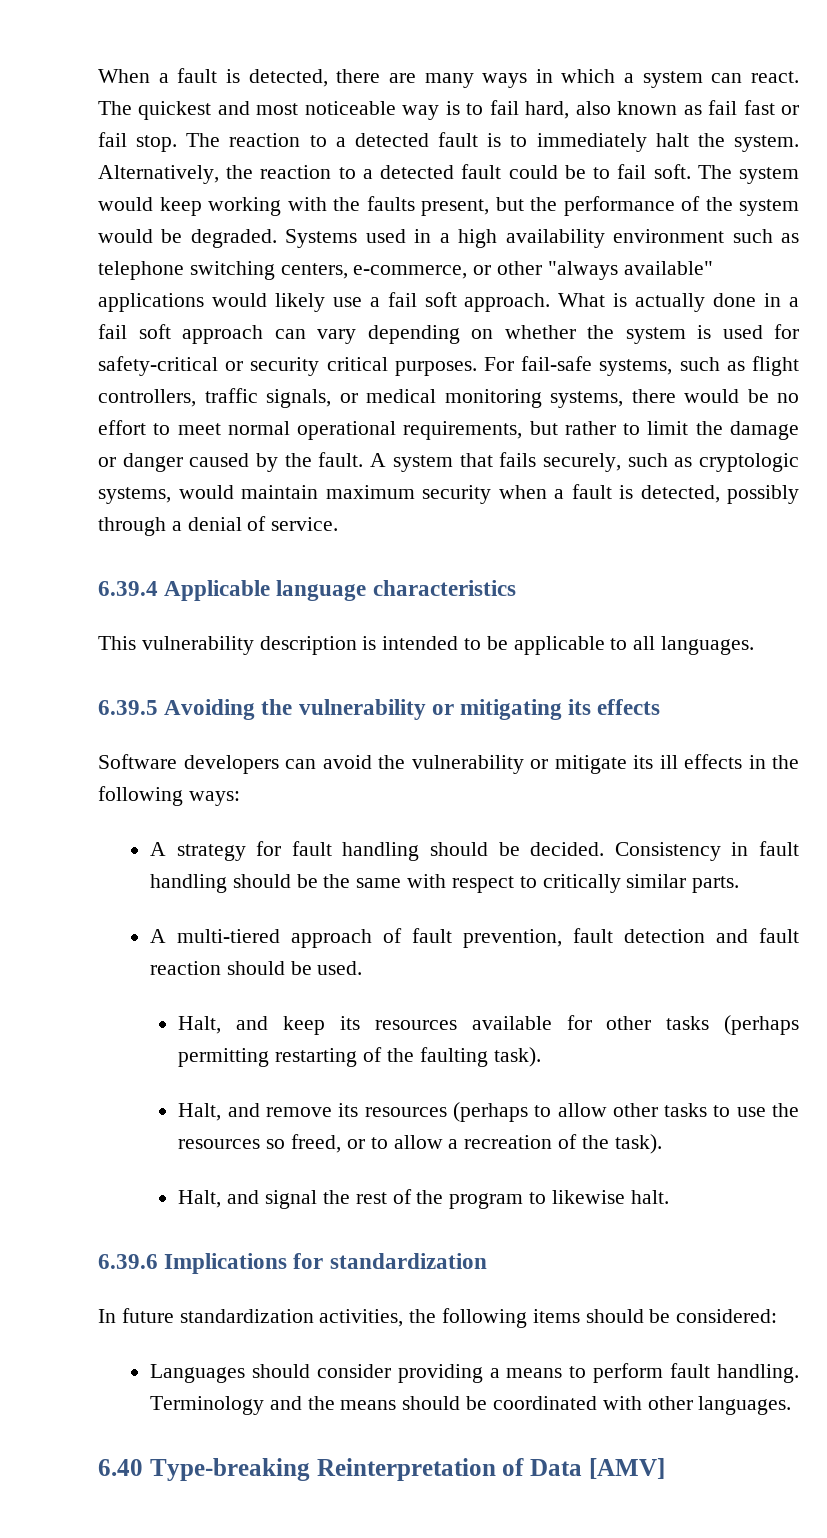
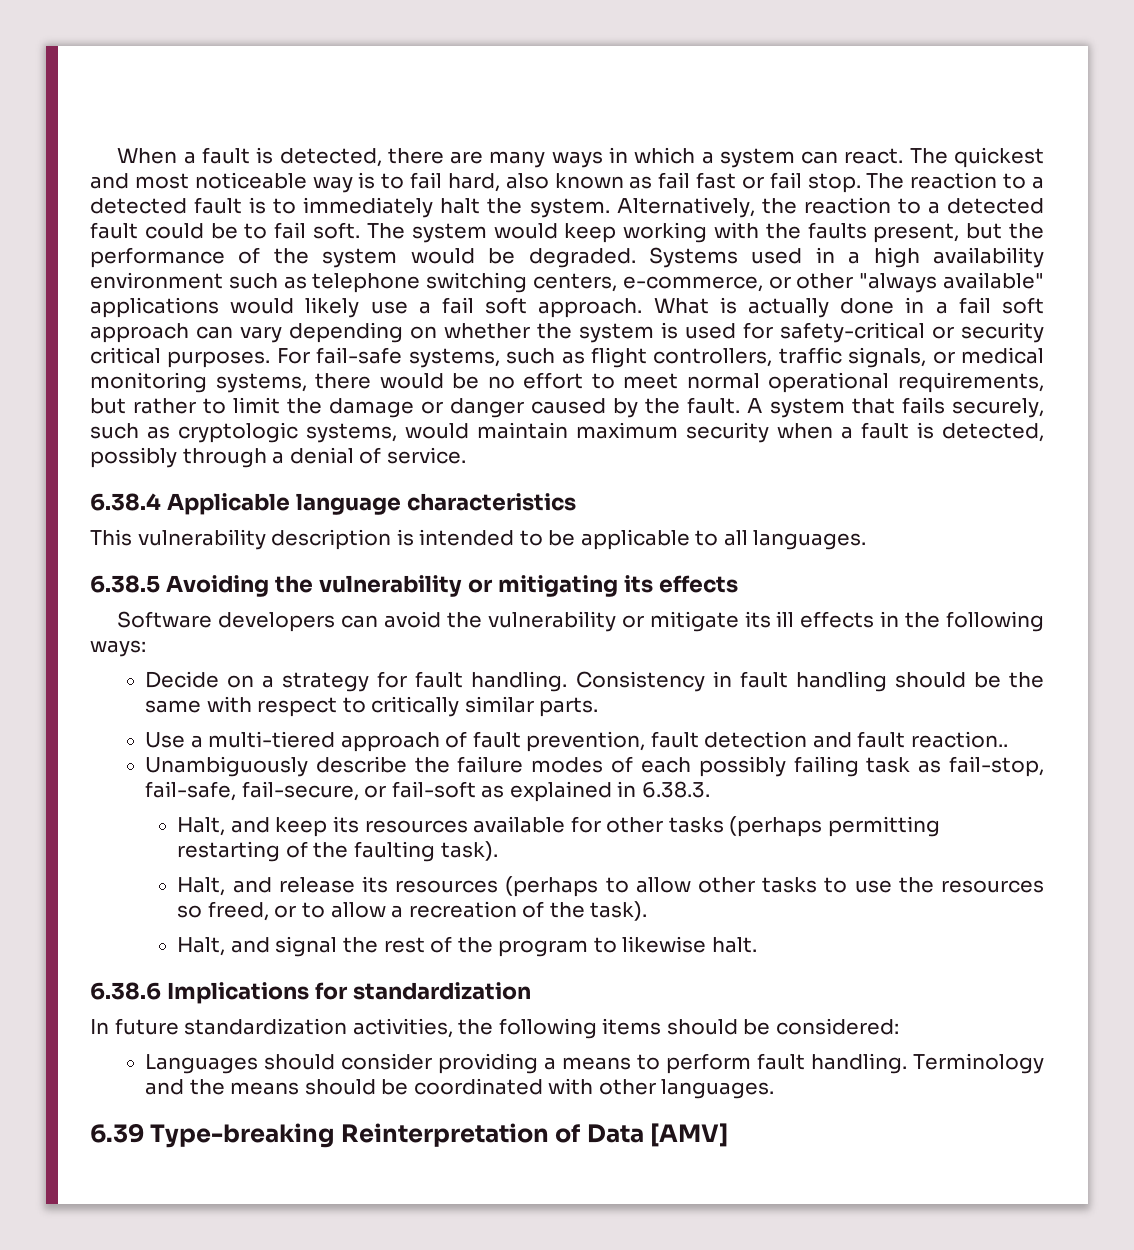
[98,581,158,596] 6.39.4 -> [90,493,161,511] 6.38.4
[98,700,158,715] 6.39.5 -> [90,575,160,593] 6.38.5
[150,841,605,861] A strategy for fault handling should be decided. -> [144,671,568,692] Decide on a strategy for fault handling.
[150,929,167,943] A -> [144,732,203,748] Use a
[150,961,363,975] reaction should be used. -> [910,731,1008,748] [144,756,1044,777] [144,781,710,802] reaction.. // Unambiguously describe the failure modes of each possibly failing task as fail-stop, fail-safe, fail-secure, or fail-soft as explained in 6.38.3.
[266,1107,333,1117] remove -> [278,877,355,893] release
[98,1254,158,1269] 6.39.6 -> [90,982,161,1000] 6.38.6
[98,1459,143,1476] 6.40 -> [90,1123,144,1143] 6.39

